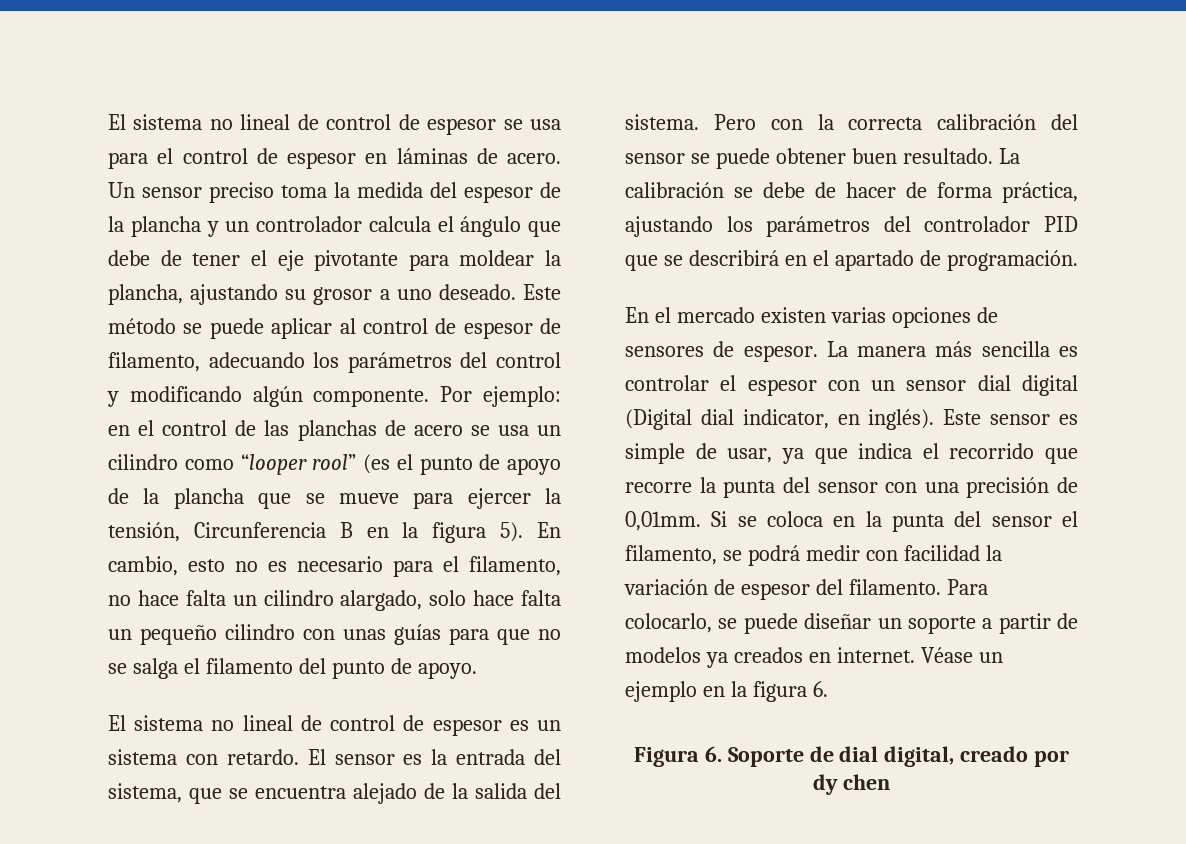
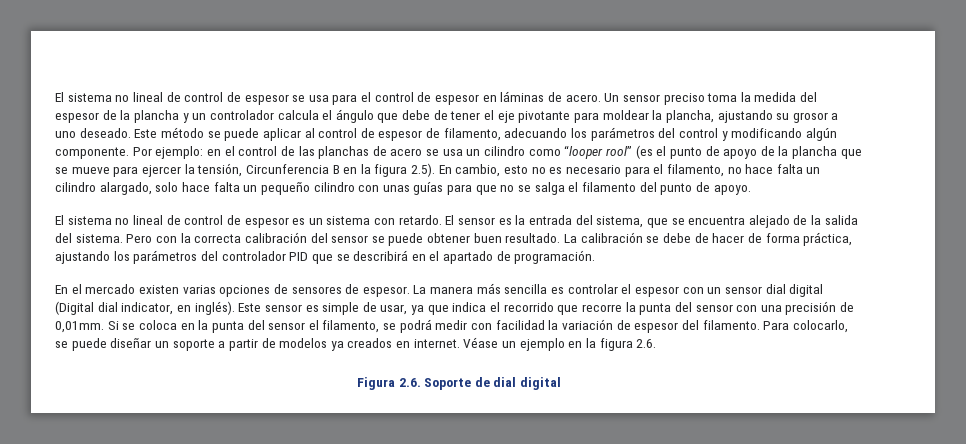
[500,522,524,542] 5). -> [411,163,436,177] 2.5).
[812,681,828,697] 6. -> [636,339,657,348] 2.6.
[704,746,722,762] 6. -> [398,378,421,387] 2.6.
[884,746,1070,767] [813,774,890,795] digital, creado por dy chen -> [520,377,562,390] digital

